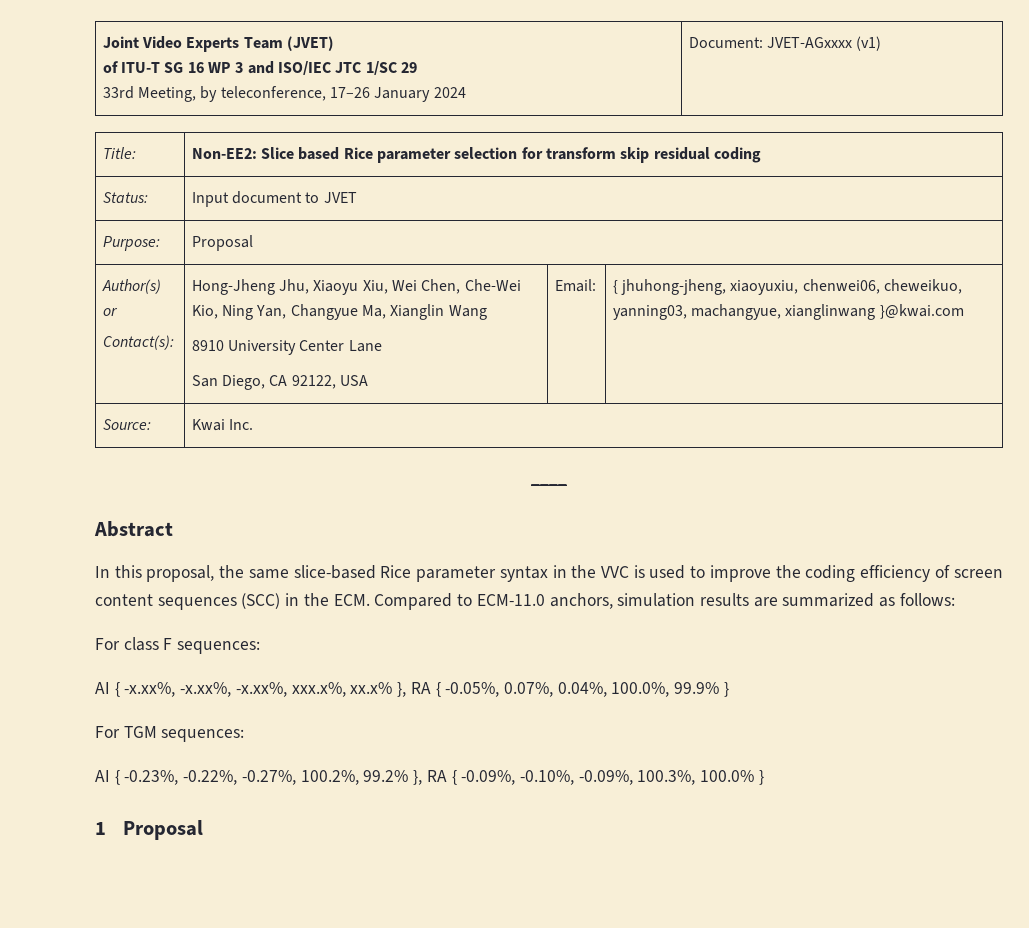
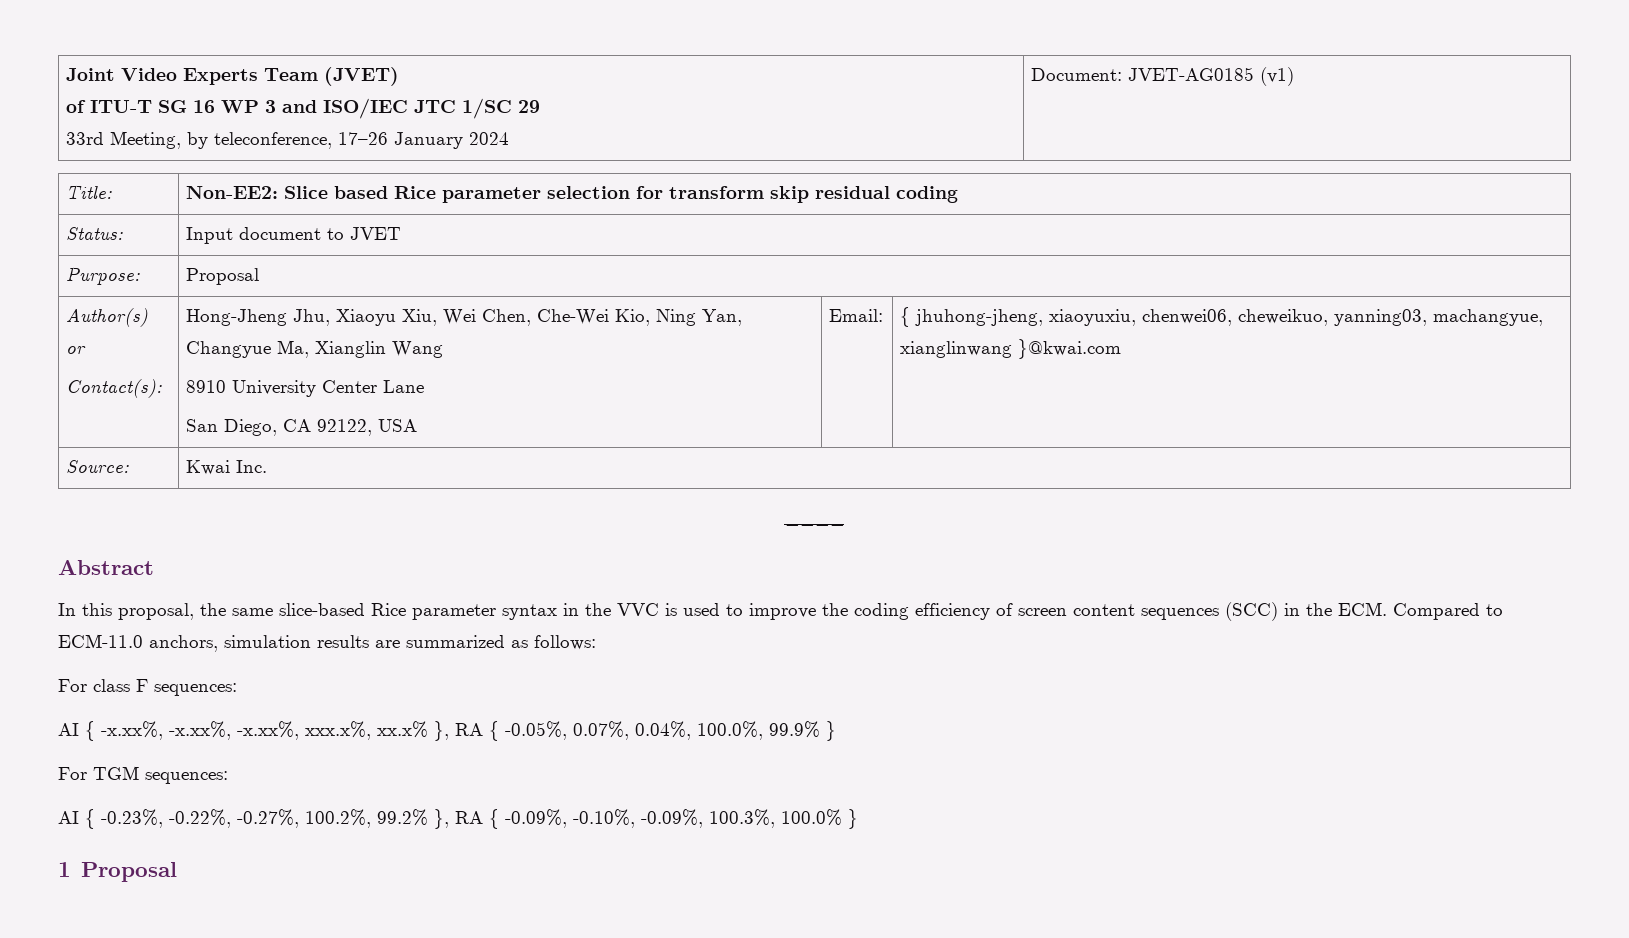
[767,37,853,48] JVET-AGxxxx -> [1128,67,1255,81] JVET-AG0185

